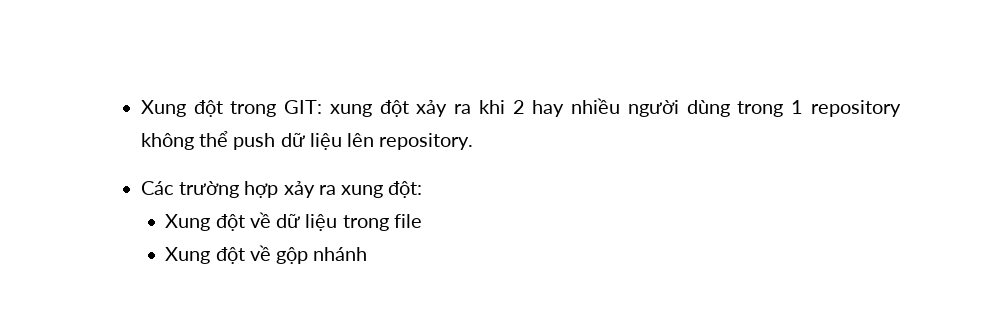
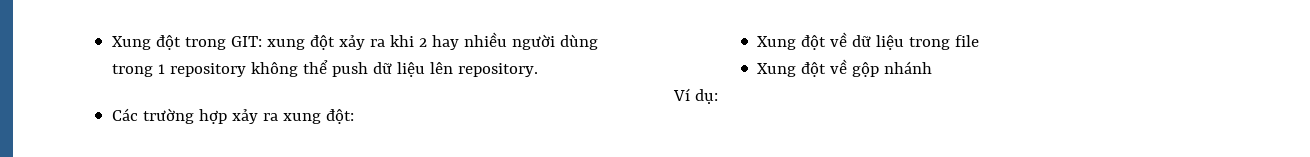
(368, 254) none -> [673,88,718,104] // Ví dụ:

